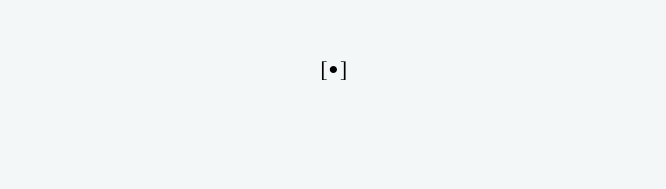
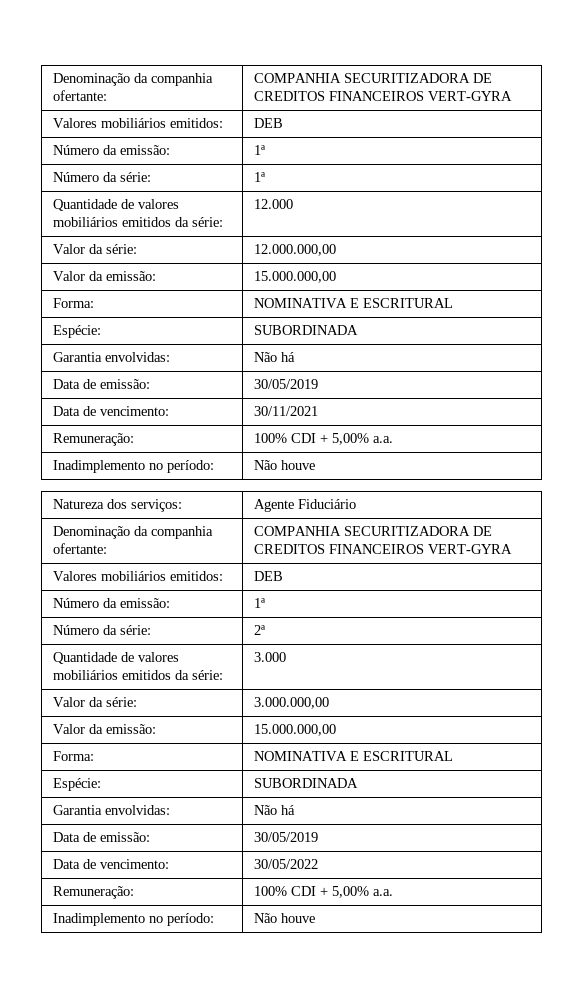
[319,61,347,80] [•] -> [53,73,214,86] [53,90,108,101] [254,73,493,83] [254,91,513,101] [53,118,224,128] [254,118,284,128] [53,145,171,155] [254,145,266,155] [53,172,152,182] [254,172,266,182] [53,199,180,211] [53,217,224,227] [254,199,294,209] [53,244,138,254] [254,244,337,256] [53,271,157,281] [254,271,337,283] [53,298,95,308] [254,298,454,308] [53,325,102,338] [254,325,359,335] [53,352,171,362] [254,352,296,362] [53,379,151,389] [254,379,319,389] [53,406,170,416] [254,406,319,416] [53,433,135,446] [254,433,394,445] [53,460,215,473] [254,460,316,470] [53,499,183,512] [254,499,357,512] [53,526,214,539] [53,543,108,554] [254,526,493,536] [254,544,513,554] [53,571,224,581] [254,571,284,581] [53,598,171,608] [254,598,266,608] [53,625,152,635] [254,625,266,635] [53,652,180,664] [53,670,224,680] [254,652,287,662] [53,697,138,707] [254,697,330,709] [53,724,157,734] [254,724,337,736] [53,751,95,761] [254,751,454,761] [53,778,102,791] [254,778,359,788] [53,805,171,815] [254,805,296,815] [53,832,151,842] [254,832,319,842] [53,859,170,869] [254,859,319,869] [53,886,135,899] [254,886,394,898] [53,913,215,926] [254,913,316,923] Denominação da companhia ofertante: | COMPANHIA SECURITIZADORA DE CREDITOS FINANCEIROS VERT-GYRA // Valores mobiliários emitidos: | DEB // Número da emissão: | 1ª // Número da série: | 1ª // Quantidade de valores mobiliários emitidos da série: | 12.000 // Valor da série: | 12.000.000,00 // Valor da emissão: | 15.000.000,00 // Forma: | NOMINATIVA E ESCRITURAL // Espécie: | SUBORDINADA // Garantia envolvidas: | Não há // Data de emissão: | 30/05/2019 // Data de vencimento: | 30/11/2021 // Remuneração: | 100% CDI + 5,00% a.a. // Inadimplemento no período: | Não houve // Natureza dos serviços: | Agente Fiduciário // Denominação da companhia ofertante: | COMPANHIA SECURITIZADORA DE CREDITOS FINANCEIROS VERT-GYRA // Valores mobiliários emitidos: | DEB // Número da emissão: | 1ª // Número da série: | 2ª // Quantidade de valores mobiliários emitidos da série: | 3.000 // Valor da série: | 3.000.000,00 // Valor da emissão: | 15.000.000,00 // Forma: | NOMINATIVA E ESCRITURAL // Espécie: | SUBORDINADA // Garantia envolvidas: | Não há // Data de emissão: | 30/05/2019 // Data de vencimento: | 30/05/2022 // Remuneração: | 100% CDI + 5,00% a.a. // Inadimplemento no período: | Não houve

